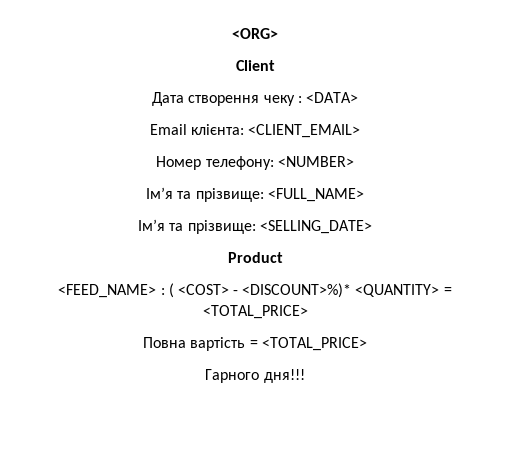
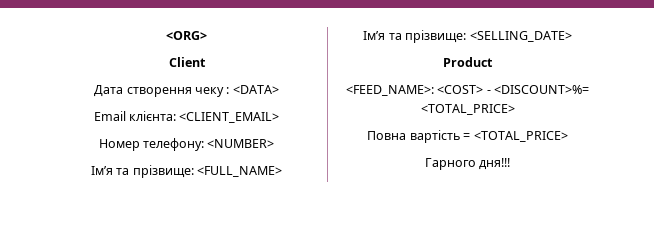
[58,283,452,298] <FEED_NAME> : ( <COST> - <DISCOUNT>%)* <QUANTITY> = -> [345,85,590,96] <FEED_NAME>: <COST> - <DISCOUNT>%=

